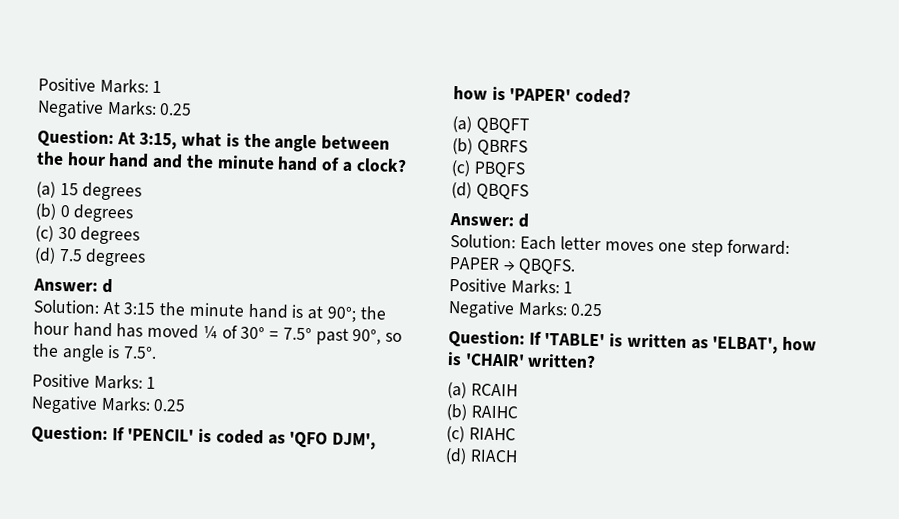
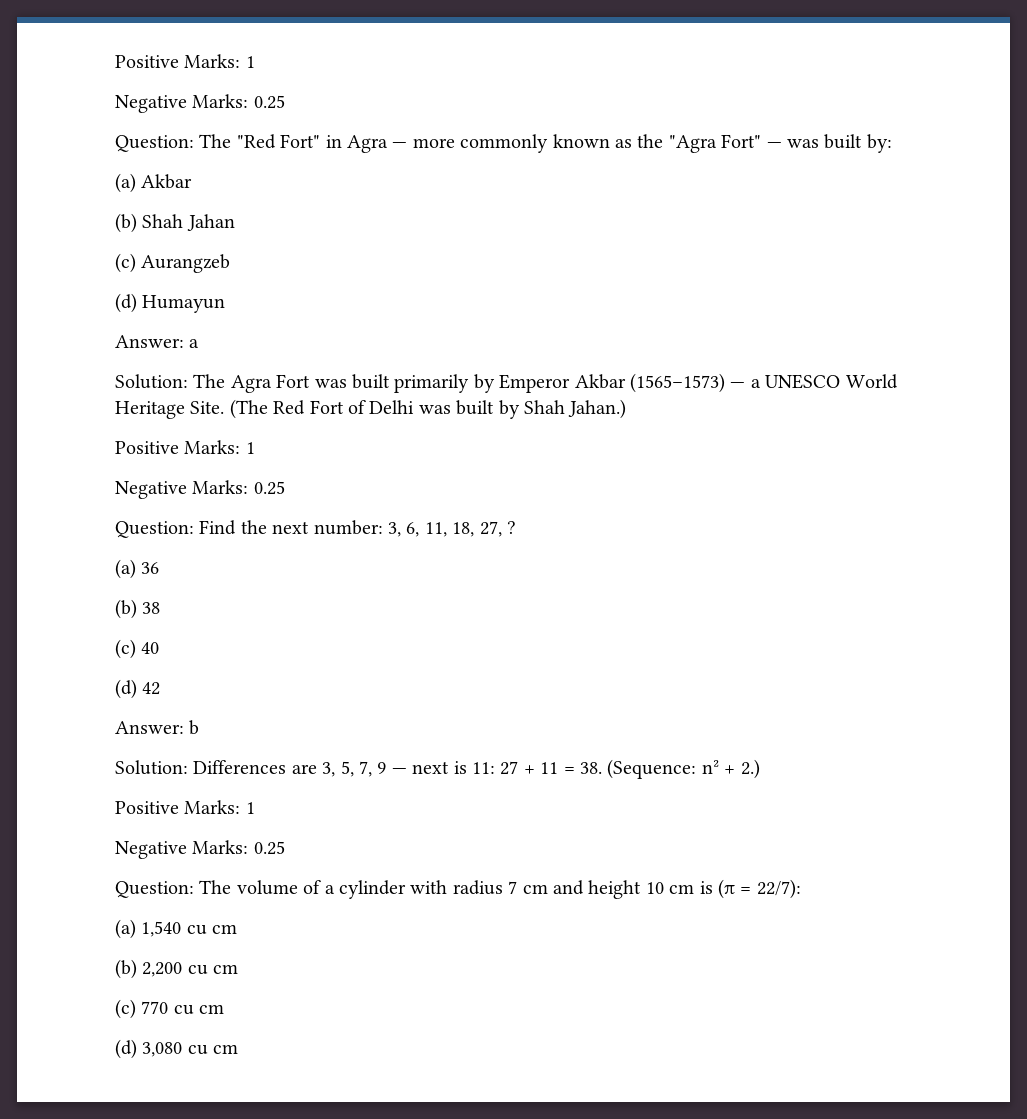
[38,77,163,94] [37,99,193,118] [37,129,391,153] [36,151,407,173] [36,181,143,201] [35,203,135,223] [35,225,141,245] [34,247,147,267] [33,278,113,294] [33,299,387,323] [33,321,402,345] [32,343,158,362] [32,373,157,390] [31,395,187,414] [31,425,377,450] [453,86,632,104] [452,116,529,134] [452,138,528,156] [451,160,526,178] [451,182,529,200] [449,212,529,228] [450,234,791,257] [449,257,577,275] [449,278,574,295] [448,300,604,319] [448,329,818,354] [447,351,597,369] [447,381,518,399] [446,403,518,421] [446,425,516,443] [445,447,518,465] Positive Marks: 1 // Negative Marks: 0.25 // Question: At 3:15, what is the angle between the hour hand and the minute hand of a clock? // (a) 15 degrees // (b) 0 degrees // (c) 30 degrees // (d) 7.5 degrees // Answer: d // Solution: At 3:15 the minute hand is at 90°; the hour hand has moved ¼ of 30° = 7.5° past 90°, so the angle is 7.5°. // Positive Marks: 1 // Negative Marks: 0.25 // Question: If 'PENCIL' is coded as 'QFO DJM', how is 'PAPER' coded? // (a) QBQFT // (b) QBRFS // (c) PBQFS // (d) QBQFS // Answer: d // Solution: Each letter moves one step forward: PAPER → QBQFS. // Positive Marks: 1 // Negative Marks: 0.25 // Question: If 'TABLE' is written as 'ELBAT', how is 'CHAIR' written? // (a) RCAIH // (b) RAIHC // (c) RIAHC // (d) RIACH -> [115,54,255,68] [115,94,285,113] [115,134,892,153] [115,173,193,193] [115,213,235,233] [115,253,231,273] [115,293,226,313] [115,335,200,348] [115,373,898,393] [115,399,627,419] [115,440,255,454] [115,480,285,499] [115,520,516,538] [115,559,160,579] [115,599,161,619] [115,639,160,659] [115,679,161,699] [115,720,200,735] [115,759,760,779] [115,800,255,814] [115,840,285,859] [115,879,801,899] [115,919,238,939] [115,959,239,979] [115,999,225,1019] [115,1039,239,1059] Positive Marks: 1 // Negative Marks: 0.25 // Question: The "Red Fort" in Agra — more commonly known as the "Agra Fort" — was built by: // (a) Akbar // (b) Shah Jahan // (c) Aurangzeb // (d) Humayun // Answer: a // Solution: The Agra Fort was built primarily by Emperor Akbar (1565–1573) — a UNESCO World Heritage Site. (The Red Fort of Delhi was built by Shah Jahan.) // Positive Marks: 1 // Negative Marks: 0.25 // Question: Find the next number: 3, 6, 11, 18, 27, ? // (a) 36 // (b) 38 // (c) 40 // (d) 42 // Answer: b // Solution: Differences are 3, 5, 7, 9 — next is 11: 27 + 11 = 38. (Sequence: n² + 2.) // Positive Marks: 1 // Negative Marks: 0.25 // Question: The volume of a cylinder with radius 7 cm and height 10 cm is (π = 22/7): // (a) 1,540 cu cm // (b) 2,200 cu cm // (c) 770 cu cm // (d) 3,080 cu cm

